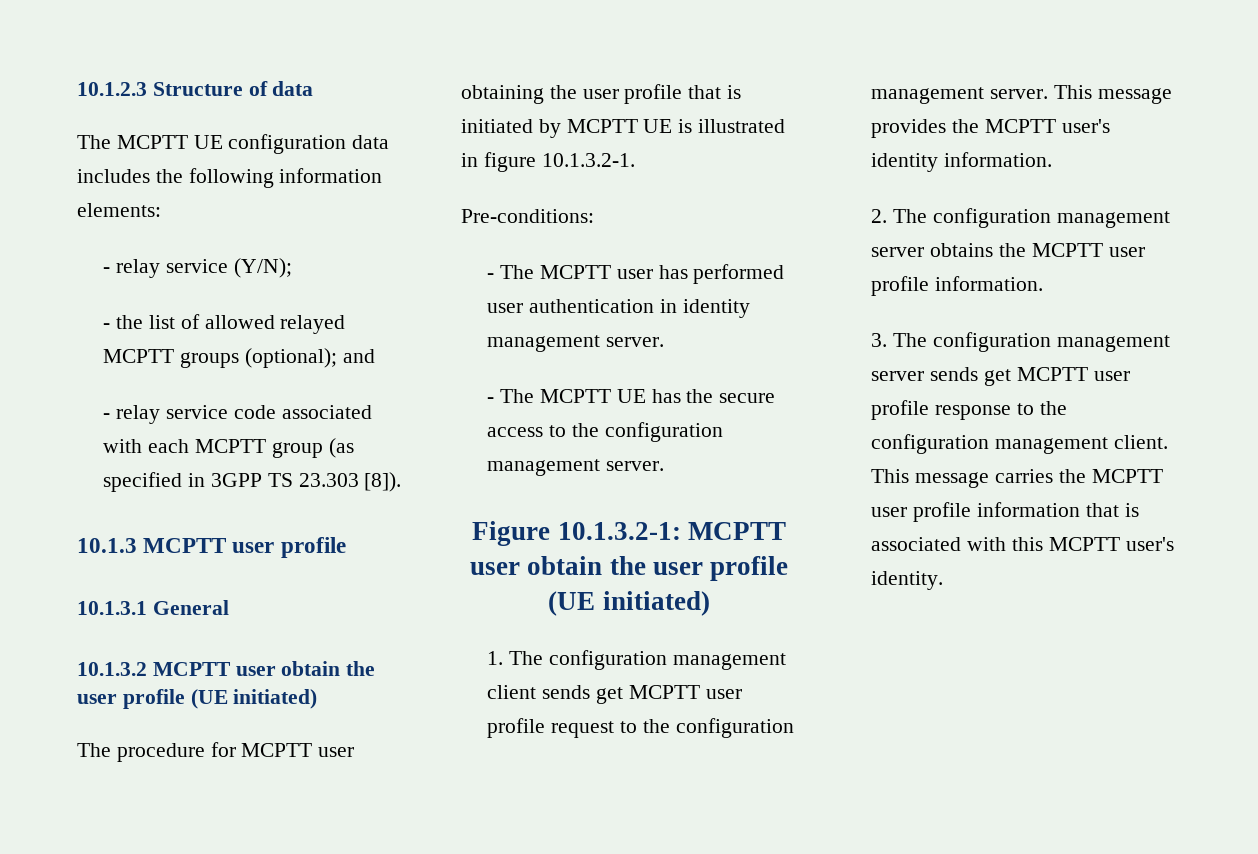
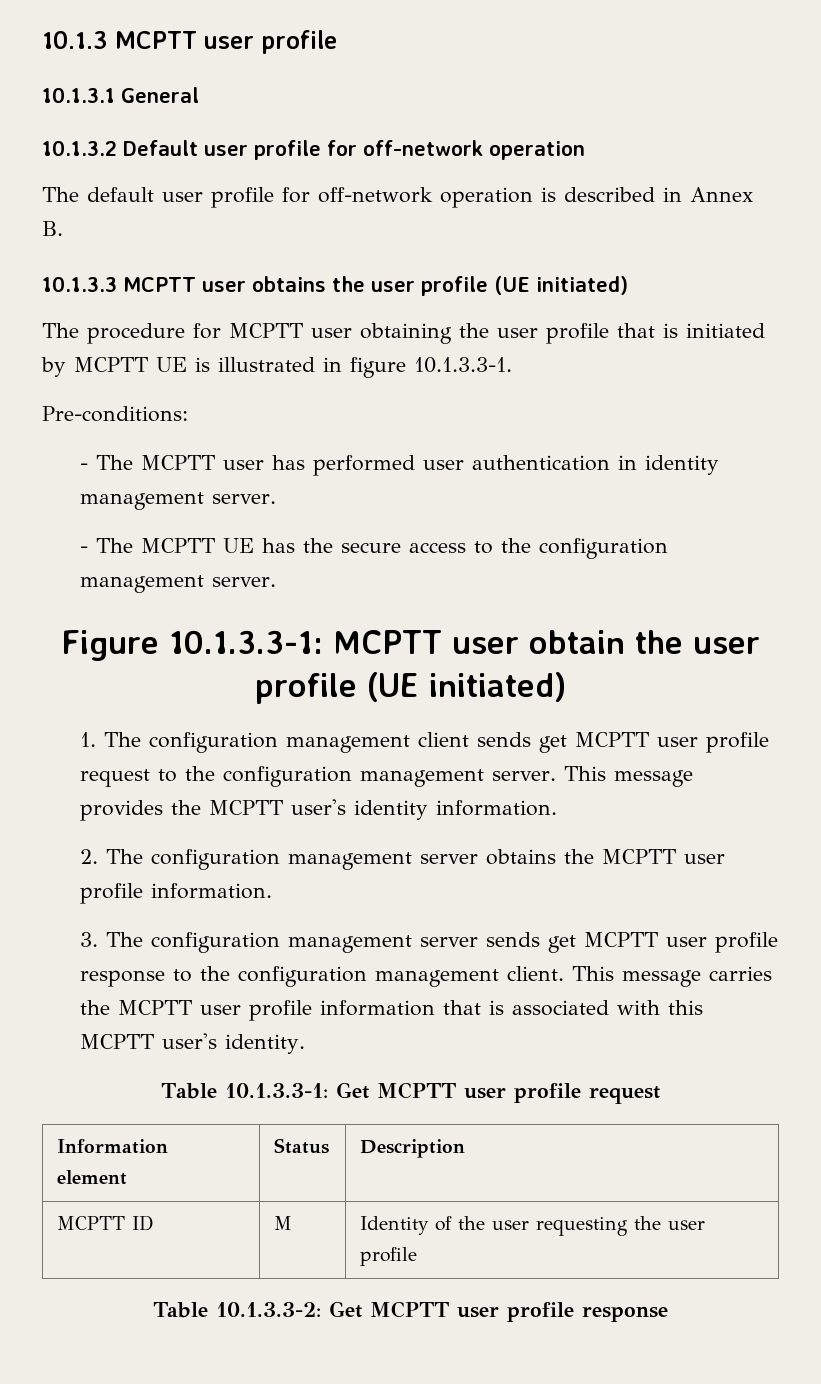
[77,81,314,96] [77,134,390,154] [77,168,383,188] [77,203,161,217] [103,258,292,278] [103,314,346,334] [103,348,375,368] [103,405,372,424] [103,438,354,458] [103,472,402,492] 10.1.2.3 Structure of data // The MCPTT UE configuration data includes the following information elements: // - relay service (Y/N); // - the list of allowed relayed MCPTT groups (optional); and // - relay service code associated with each MCPTT group (as specified in 3GPP TS 23.303 [8]). // -> (42, 40) none
[152,661,341,676] MCPTT user obtain -> [123,140,585,160] [42,187,753,208] [42,221,63,236] [42,276,326,292] Default user profile for off-network operation // The default user profile for off-network operation is described in Annex B. // 10.1.3.3 MCPTT user obtains
[541,153,635,167] 10.1.3.2-1. -> [414,357,512,373] 10.1.3.3-1.
[557,522,681,540] 10.1.3.2-1: -> [169,630,323,654] 10.1.3.3-1:
(944, 580) none -> [161,1082,660,1104] [57,1139,169,1154] [57,1170,128,1185] [274,1138,330,1154] [360,1139,466,1158] [57,1215,155,1231] [274,1216,293,1230] [360,1216,706,1236] [360,1247,418,1266] [152,1301,669,1322] // Table 10.1.3.3-1: Get MCPTT user profile request // Information element | Status | Description // MCPTT ID | M | Identity of the user requesting the user profile // Table 10.1.3.3-2: Get MCPTT user profile response

